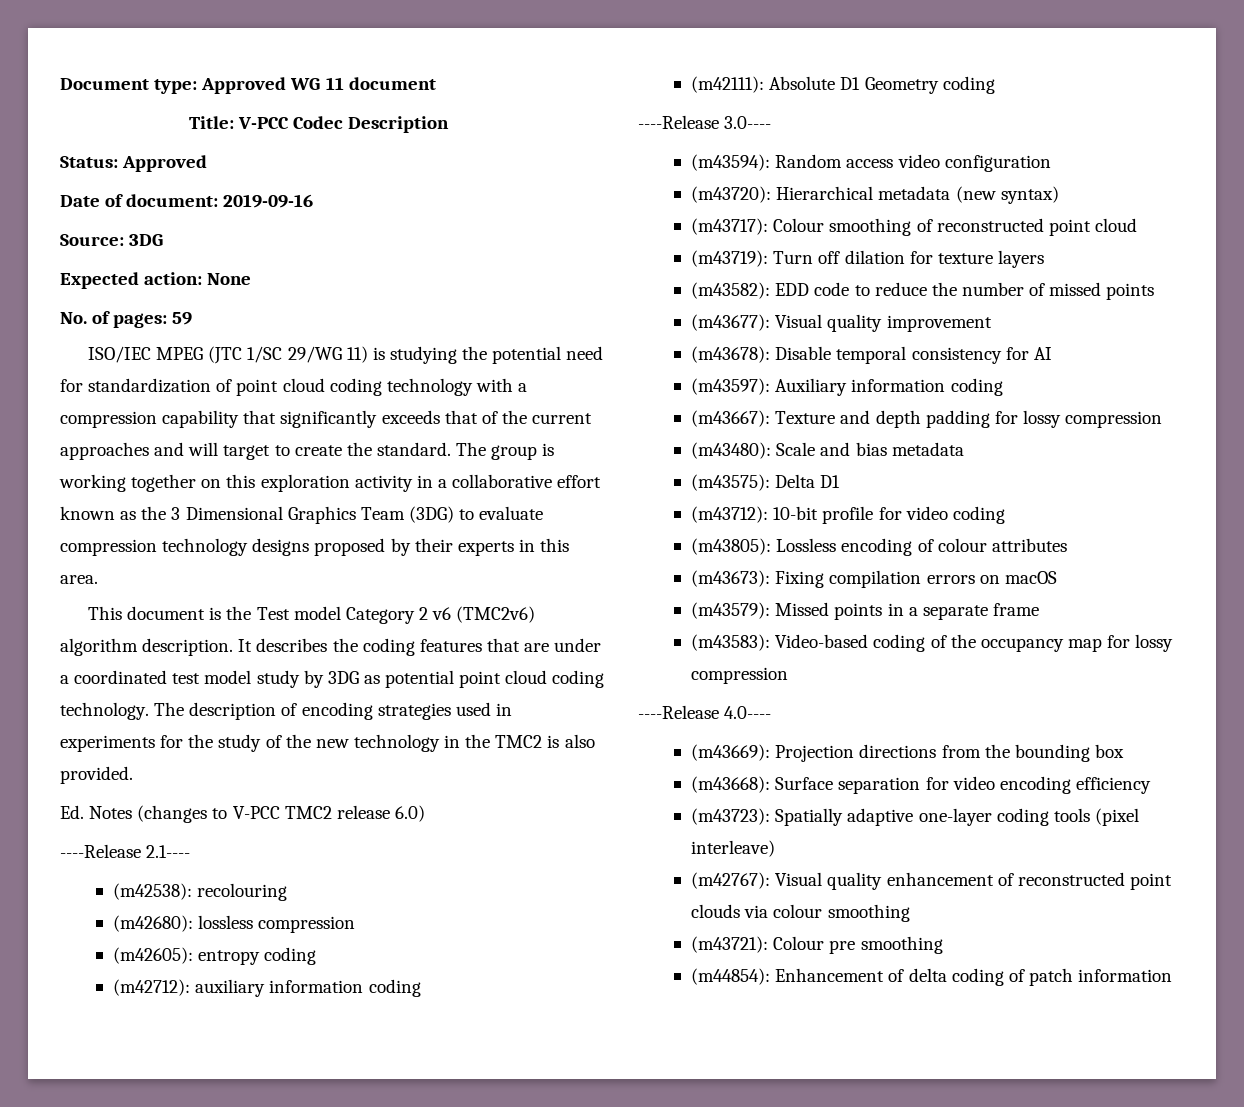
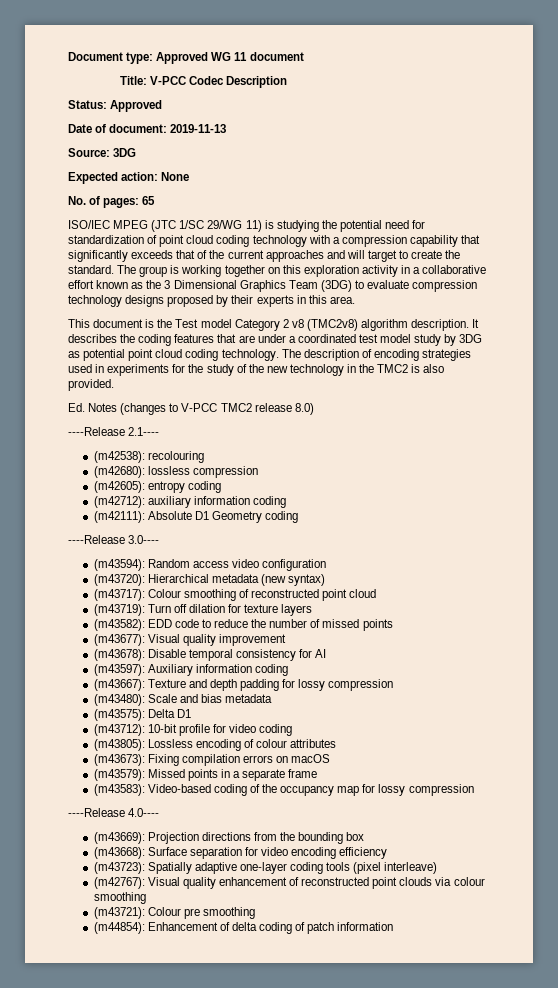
[223,194,314,208] 2019-09-16 -> [170,124,227,133] 2019-11-13
[172,312,193,325] 59 -> [142,196,156,205] 65
[432,606,536,623] v6 (TMC2v6) -> [291,319,358,331] v8 (TMC2v8)
[394,805,425,822] 6.0) -> [294,403,314,415] 8.0)

